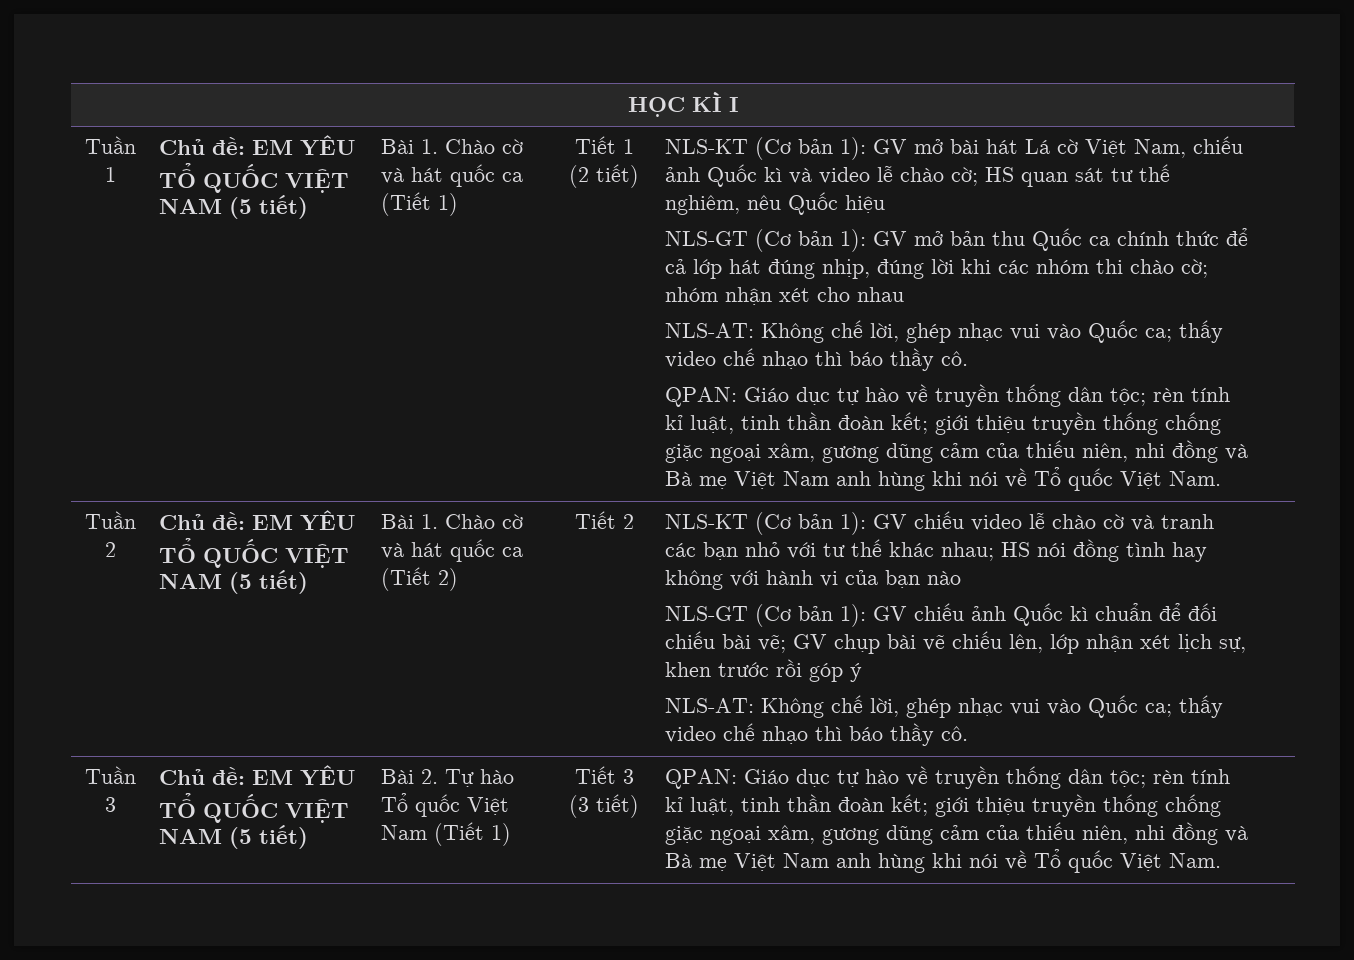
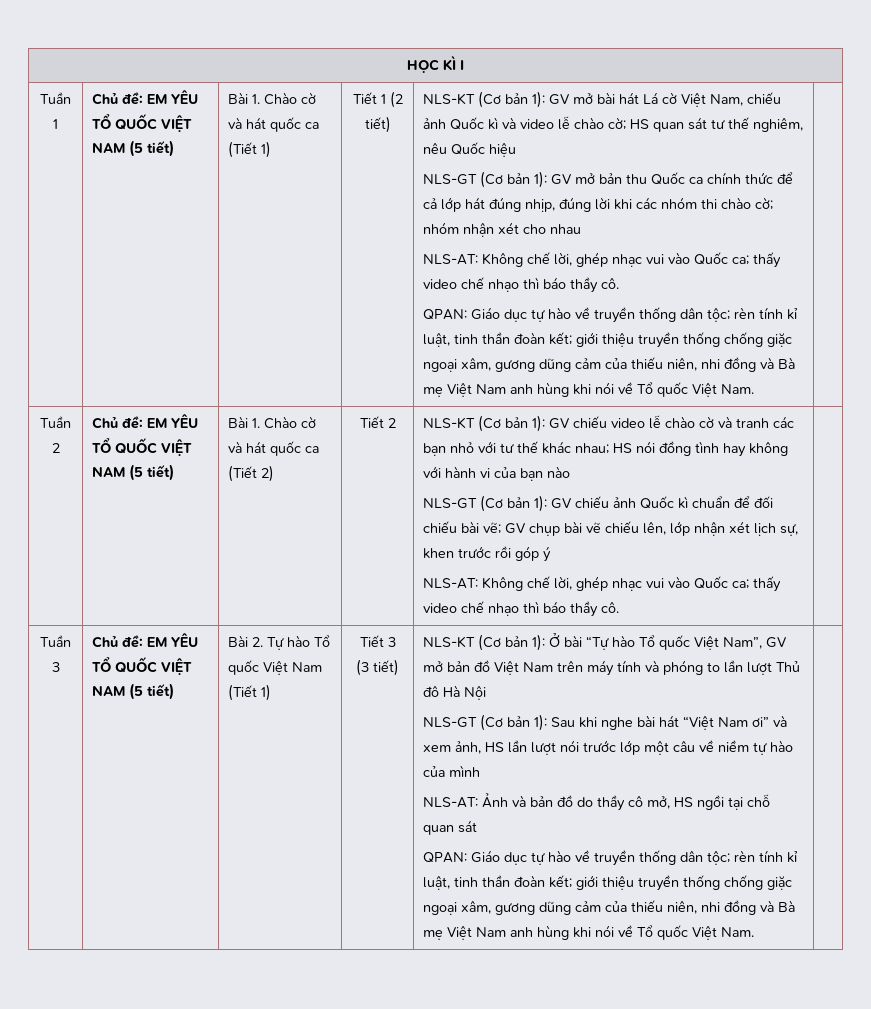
(639, 806) none -> [423,633,788,651] [423,660,801,676] [423,685,487,700] [423,714,788,731] [423,740,794,755] [423,765,481,777] [423,793,771,811] [423,820,478,835] NLS-KT (Cơ bản 1): Ở bài “Tự hào Tổ quốc Việt Nam”, GV mở bản đồ Việt Nam trên máy tính và phóng to lần lượt Thủ đô Hà Nội // NLS-GT (Cơ bản 1): Sau khi nghe bài hát “Việt Nam ơi” và xem ảnh, HS lần lượt nói trước lớp một câu về niềm tự hào của mình // NLS-AT: Ảnh và bản đồ do thầy cô mở, HS ngồi tại chỗ quan sát //

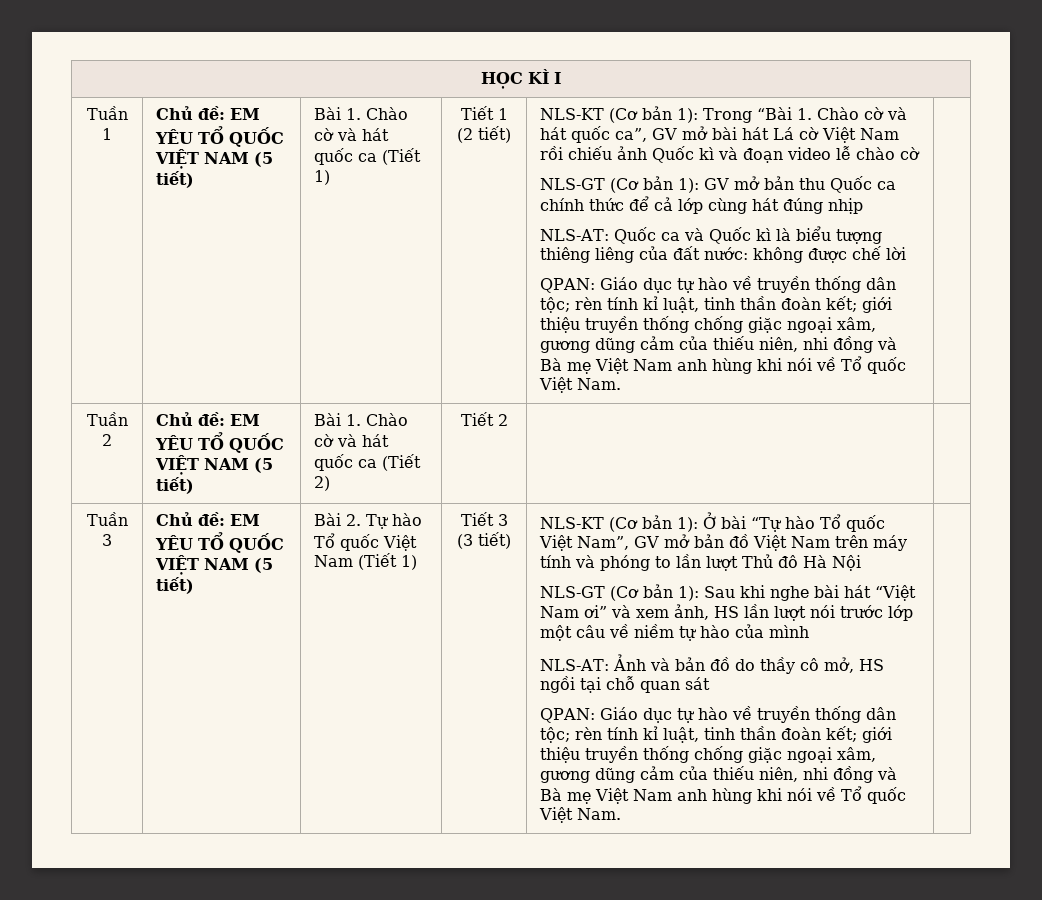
(546, 99) none -> [702,107,907,123] [539,126,647,143] Trong “Bài 1. Chào cờ và hát quốc ca”,
[710,94,744,106] Nam, -> [859,128,899,140] [539,146,563,160] Nam rồi
[520,116,804,132] [423,142,517,157] video lễ chào cờ; HS quan sát tư thế nghiêm, nêu Quốc hiệu -> [742,146,920,163] đoạn video lễ chào cờ
(462, 204) none -> [707,198,747,214] cùng
[525,197,774,212] [423,222,582,237] [423,252,782,268] [423,277,620,293] nhịp, đúng lời khi các nhóm thi chào cờ; nhóm nhận xét cho nhau // NLS-AT: Không chế lời, ghép nhạc vui vào Quốc ca; thấy video chế nhạo thì báo thầy cô. -> [827,198,863,214] [539,226,882,244] [539,246,906,263] nhịp // NLS-AT: Quốc ca và Quốc kì là biểu tượng thiêng liêng của đất nước: không được chế lời
[423,415,795,432] [423,441,789,457] [423,466,571,481] [423,495,774,512] [423,521,799,536] [423,546,552,562] [423,576,782,592] [423,601,620,617] NLS-KT (Cơ bản 1): GV chiếu video lễ chào cờ và tranh các bạn nhỏ với tư thế khác nhau; HS nói đồng tình hay không với hành vi của bạn nào // NLS-GT (Cơ bản 1): GV chiếu ảnh Quốc kì chuẩn để đối chiếu bài vẽ; GV chụp bài vẽ chiếu lên, lớp nhận xét lịch sự, khen trước rồi góp ý // NLS-AT: Không chế lời, ghép nhạc vui vào Quốc ca; thấy video chế nhạo thì báo thầy cô. -> (508, 420) none

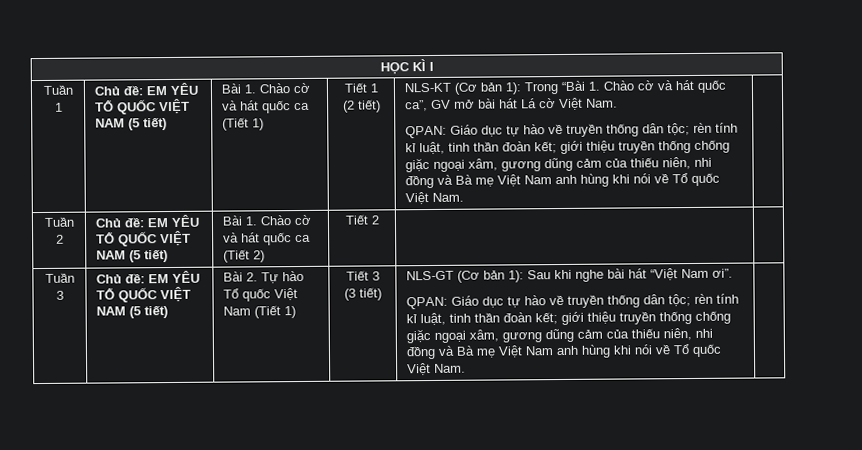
[859,128,899,140] [539,146,920,163] [539,176,896,193] [539,196,863,214] [539,226,882,244] [539,246,906,263] Nam rồi chiếu ảnh Quốc kì và đoạn video lễ chào cờ // NLS-GT (Cơ bản 1): GV mở bản thu Quốc ca chính thức để cả lớp cùng hát đúng nhịp // NLS-AT: Quốc ca và Quốc kì là biểu tượng thiêng liêng của đất nước: không được chế lời -> [586,98,619,108] Nam.
[539,512,885,532] [538,534,907,551] [539,554,861,571] NLS-KT (Cơ bản 1): Ở bài “Tự hào Tổ quốc Việt Nam”, GV mở bản đồ Việt Nam trên máy tính và phóng to lần lượt Thủ đô Hà Nội // -> (382, 294) none
[583,604,913,621] [539,624,809,641] [539,654,884,674] [539,676,710,693] ơi” và xem ảnh, HS lần lượt nói trước lớp một câu về niềm tự hào của mình // NLS-AT: Ảnh và bản đồ do thầy cô mở, HS ngồi tại chỗ quan sát -> [712,268,734,278] ơi”.

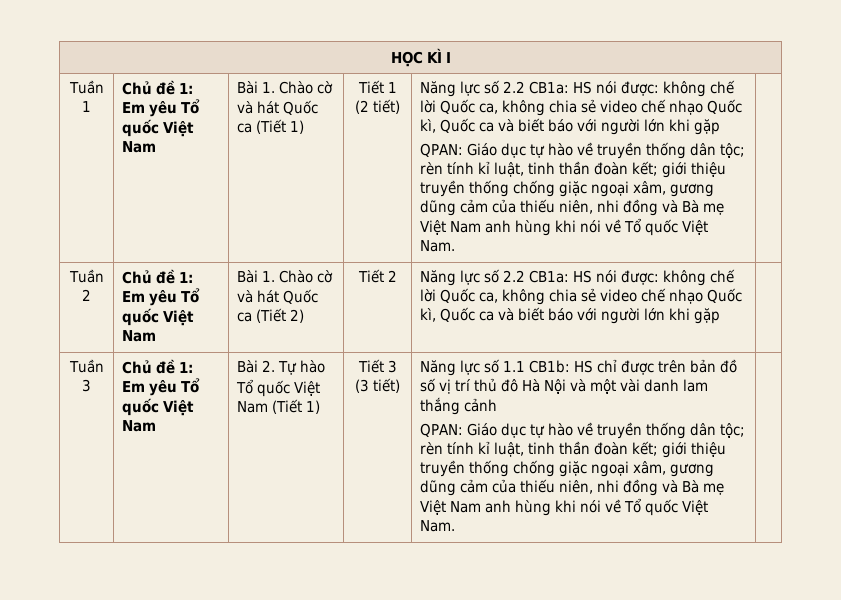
[123,82,199,96] [95,98,191,115] [95,117,168,131] [221,82,311,94] [222,100,292,114] đề: EM YÊU TỔ QUỐC VIỆT NAM (5 tiết) | Bài 1. Chào cờ và hát quốc -> [156,80,194,95] [122,99,201,117] [122,119,195,137] [122,141,157,153] [237,81,334,94] [237,100,319,115] đề 1: Em yêu Tổ quốc Việt Nam | Bài 1. Chào cờ và hát Quốc
[404,79,727,95] [405,97,619,112] NLS-KT (Cơ bản 1): Trong “Bài 1. Chào cờ và hát quốc ca”, GV mở bài hát Lá cờ Việt Nam. -> [420,80,736,97] [420,99,743,116] [420,118,721,135] Năng lực số 2.2 CB1a: HS nói được: không chế lời Quốc ca, không chia sẻ video chế nhạo Quốc kì, Quốc ca và biết báo với người lớn khi gặp
[124,214,201,228] [96,230,192,247] [96,249,169,263] [222,214,312,226] [223,232,293,246] đề: EM YÊU TỔ QUỐC VIỆT NAM (5 tiết) | Bài 1. Chào cờ và hát quốc -> [156,269,194,284] [122,288,201,306] [122,308,195,326] [122,330,157,342] [237,270,334,283] [237,289,319,304] đề 1: Em yêu Tổ quốc Việt Nam | Bài 1. Chào cờ và hát Quốc
[44,272,75,283] [55,290,64,300] [96,270,201,284] [96,286,192,303] [96,305,169,319] | // Tuần 3 | Chủ đề: EM YÊU TỔ QUỐC VIỆT NAM (5 tiết) -> [420,269,736,286] [420,288,743,305] [420,307,721,324] [68,359,104,373] [82,379,91,392] [122,359,194,374] [122,378,201,396] [122,398,195,416] [122,420,157,432] Năng lực số 2.2 CB1a: HS nói được: không chế lời Quốc ca, không chia sẻ video chế nhạo Quốc kì, Quốc ca và biết báo với người lớn khi gặp | // Tuần 3 | Chủ đề 1: Em yêu Tổ quốc Việt Nam
[406,268,734,283] NLS-GT (Cơ bản 1): Sau khi nghe bài hát “Việt Nam ơi”. -> [420,359,738,376] [420,378,709,394] [420,397,498,415] Năng lực số 1.1 CB1b: HS chỉ được trên bản đồ số vị trí thủ đô Hà Nội và một vài danh lam thắng cảnh

